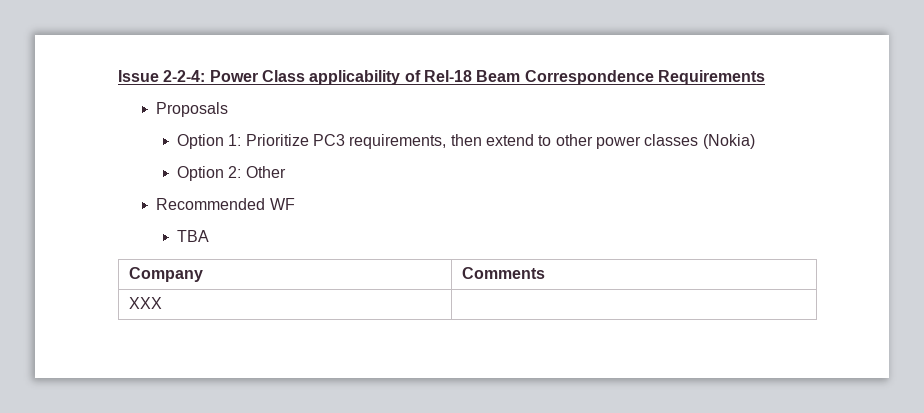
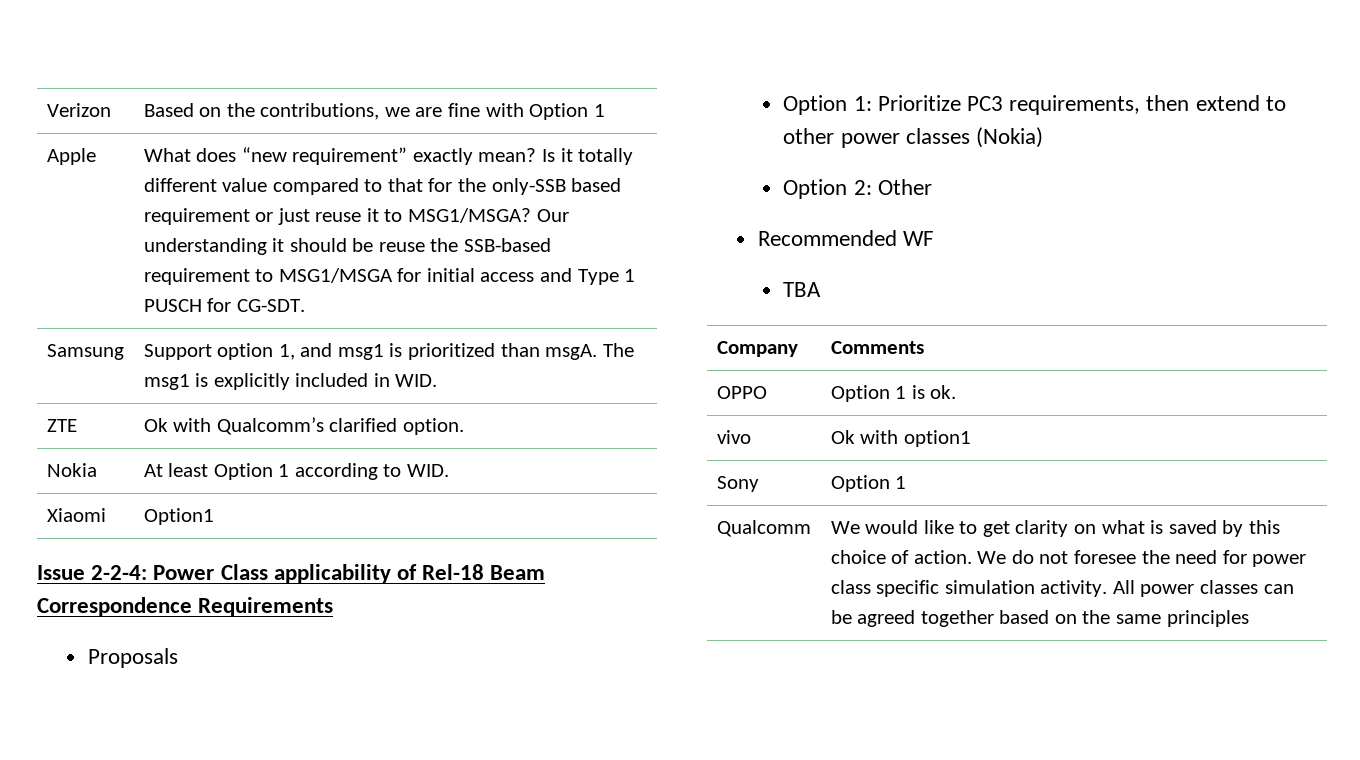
(118, 76) none -> [46,103,111,117] [143,103,605,120] [46,148,96,165] [143,147,634,165] [143,178,622,195] [143,208,569,225] [143,238,551,255] [143,268,636,285] [143,298,305,312] [46,344,124,360] [143,343,634,360] [143,373,438,390] [46,419,77,432] [143,417,464,435] [46,463,97,477] [143,463,449,480] [46,508,106,522] [143,508,214,525] Verizon | Based on the contributions, we are fine with Option 1 // Apple | What does “new requirement” exactly mean? Is it totally different value compared to that for the only-SSB based requirement or just reuse it to MSG1/MSGA? Our understanding it should be reuse the SSB-based requirement to MSG1/MSGA for initial access and Type 1 PUSCH for CG-SDT. // Samsung | Support option 1, and msg1 is prioritized than msgA. The msg1 is explicitly included in WID. // ZTE | Ok with Qualcomm’s clarified option. // Nokia | At least Option 1 according to WID. // Xiaomi | Option1 //
[129,297,163,309] XXX | -> [716,386,767,399] [830,385,957,402] [716,430,751,444] [830,430,971,447] [716,476,759,492] [830,475,907,492] [716,520,811,537] [830,520,1280,537] [830,550,1307,567] [830,580,1294,597] [830,610,1249,627] OPPO | Option 1 is ok. // vivo | Ok with option1 // Sony | Option 1 // Qualcomm | We would like to get clarity on what is saved by this choice of action. We do not foresee the need for power class specific simulation activity. All power classes can be agreed together based on the same principles

